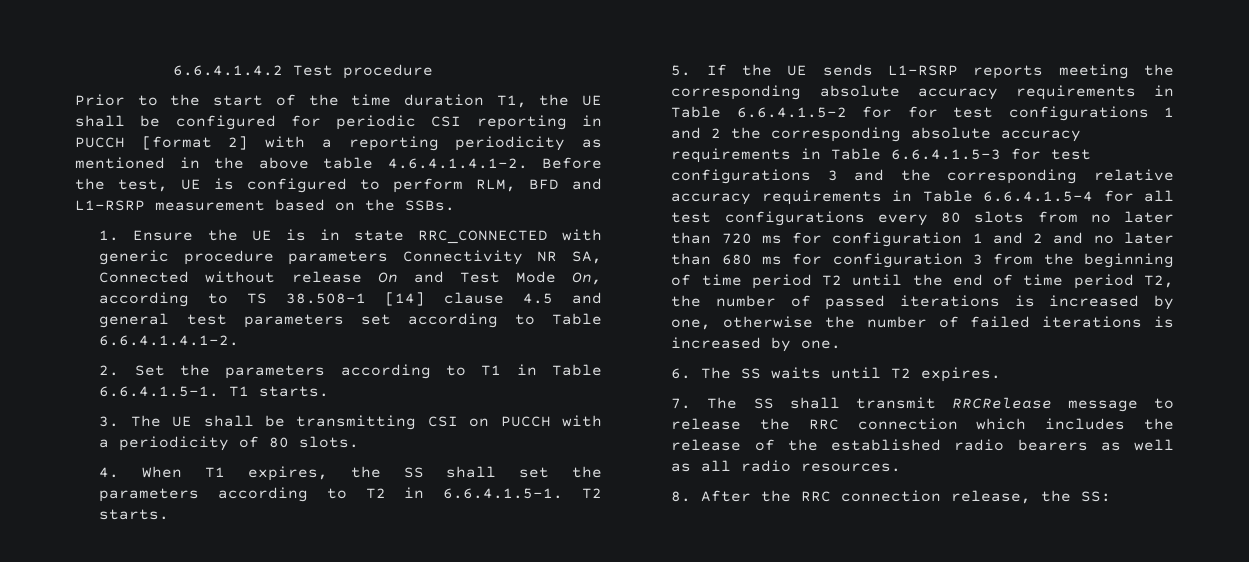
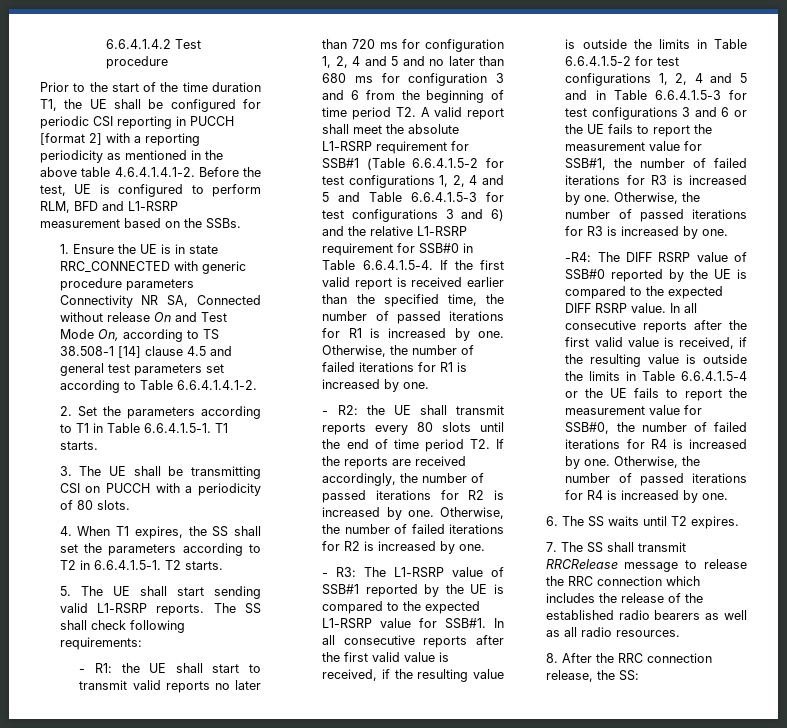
[706,64,1174,79] [671,85,1174,100] [671,106,1174,121] [671,127,1082,142] [671,148,1092,163] [671,169,1174,184] [671,190,1174,205] [671,211,1078,226] If the UE sends L1-RSRP reports meeting the corresponding absolute accuracy requirements in Table 6.6.4.1.5-2 for for test configurations 1 and 2 the corresponding absolute accuracy requirements in Table 6.6.4.1.5-3 for test configurations 3 and the corresponding relative accuracy requirements in Table 6.6.4.1.5-4 for all test configurations every 80 slots from -> [80,586,261,599] [59,603,261,616] [59,620,185,633] [59,637,142,650] [79,663,261,673] [79,680,210,693] The UE shall start sending valid L1-RSRP reports. The SS shall check following requirements: // - R1: the UE shall start to transmit valid reports
[972,232,1044,244] 1 and 2 -> [322,56,399,68] 1, 2, 4 and 5
(984, 259) none -> [322,90,360,100] and 6
[822,275,843,286] T2 -> [395,107,504,120] [322,124,460,134] [322,141,470,154] [322,158,504,170] [322,175,504,188] [322,192,504,202] [322,209,504,222] [322,226,468,237] [322,243,474,256] [322,260,504,270] [322,277,504,290] [322,294,504,307] [322,311,504,324] [322,328,504,341] [322,345,475,357] [322,362,468,372] [322,379,430,392] [322,405,504,415] [322,422,472,435] T2. A valid report shall meet the absolute L1-RSRP requirement for SSB#1 (Table 6.6.4.1.5-2 for test configurations 1, 2, 4 and 5 and Table 6.6.4.1.5-3 for test configurations 3 and 6) and the relative L1-RSRP requirement for SSB#0 in Table 6.6.4.1.5-4. If the first valid report is received earlier than the specified time, the number of passed iterations for R1 is increased by one. Otherwise, the number of failed iterations for R1 is increased by one. // - R2: the UE shall transmit reports every 80 slots
[1144,275,1174,288] [671,295,1174,310] [671,316,1143,330] T2, the number of passed iterations is increased by one, otherwise the number of failed iterations -> [469,439,504,449] [322,456,467,469] [322,473,485,486] [322,490,504,503] [322,507,504,520] [322,524,504,534] [322,541,486,554] [322,567,504,578] [322,584,504,597] [322,601,481,614] [322,618,504,629] [322,635,504,648] [322,652,450,662] [322,669,504,682] [565,39,747,49] [565,56,680,66] [565,73,747,86] [565,90,747,100] [565,107,747,120] [565,124,713,137] [565,141,703,151] [565,158,747,170] [565,175,747,185] [565,192,701,205] [565,209,747,222] [565,226,729,239] [565,252,747,263] [565,269,747,282] [565,286,724,299] [565,303,698,314] [565,320,747,333] [565,337,747,349] [565,354,747,367] [565,371,747,381] [565,388,747,401] [565,405,703,415] [565,422,747,434] [565,439,747,449] [565,456,701,469] [565,473,747,486] [565,490,604,500] T2. If the reports are received accordingly, the number of passed iterations for R2 is increased by one. Otherwise, the number of failed iterations for R2 is increased by one. // - R3: The L1-RSRP value of SSB#1 reported by the UE is compared to the expected L1-RSRP value for SSB#1. In all consecutive reports after the first valid value is received, if the resulting value is outside the limits in Table 6.6.4.1.5-2 for test configurations 1, 2, 4 and 5 and in Table 6.6.4.1.5-3 for test configurations 3 and 6 or the UE fails to report the measurement value for SSB#1, the number of failed iterations for R3 is increased by one. Otherwise, the number of passed iterations for R3 is increased by one. // -R4: The DIFF RSRP value of SSB#0 reported by the UE is compared to the expected DIFF RSRP value. In all consecutive reports after the first valid value is received, if the resulting value is outside the limits in Table 6.6.4.1.5-4 or the UE fails to report the measurement value for SSB#0, the number of failed iterations for R4 is increased by one. Otherwise, the number of passed iterations for R4

